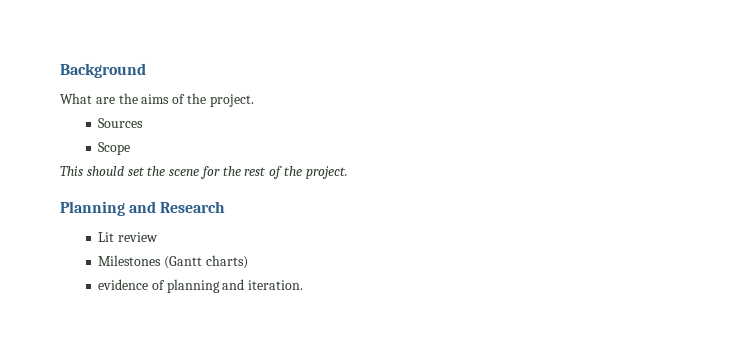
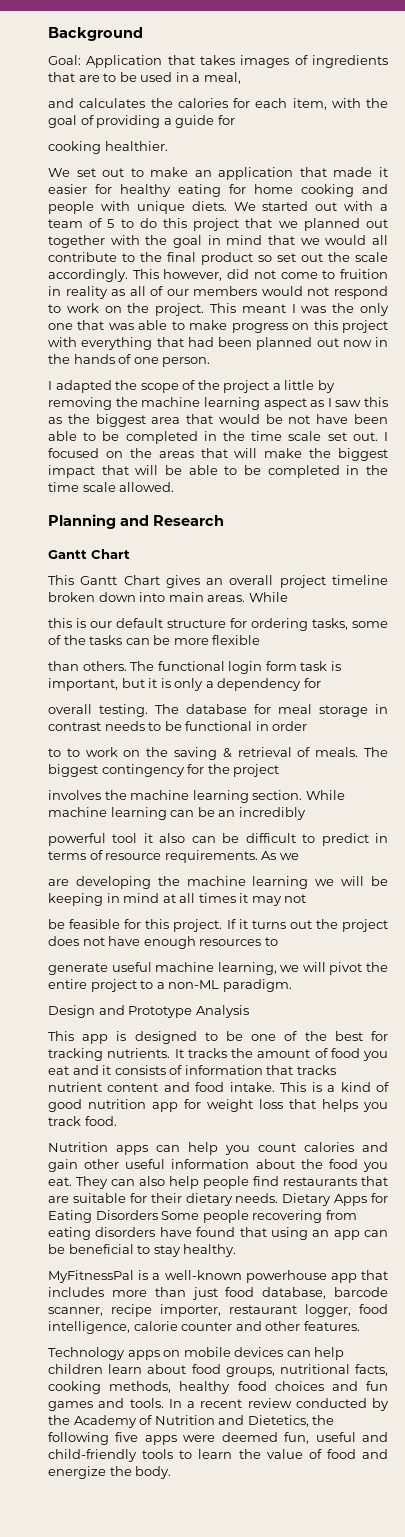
[60,93,254,107] [98,118,144,128] [98,142,131,155] [60,166,348,179] [60,201,226,216] [98,232,158,242] [98,255,248,269] [98,279,304,293] What are the aims of the project. // Sources // Scope // This should set the scene for the rest of the project. // Planning and Research // Lit review // Milestones (Gantt charts) // evidence of planning and iteration. -> [48,55,389,68] [48,72,241,84] [48,98,388,110] [48,115,235,128] [48,141,168,154] [48,167,388,180] [48,184,388,197] [48,201,388,214] [48,218,388,231] [48,235,388,248] [48,252,388,265] [48,269,389,282] [48,286,388,299] [48,303,390,316] [48,320,389,333] [48,337,388,350] [48,354,211,367] [48,380,335,393] [48,397,388,410] [48,414,388,427] [48,431,388,444] [48,448,388,461] [48,465,388,478] [48,482,175,492] [48,514,224,529] [48,549,130,559] [48,575,388,588] [48,592,288,602] [48,618,388,631] [48,635,261,645] [48,661,341,674] [48,678,321,691] [48,704,388,717] [48,721,308,731] [48,747,389,760] [48,764,280,777] [48,790,345,803] [48,807,306,820] [48,833,388,846] [48,850,299,863] [48,876,388,889] [48,893,307,906] [48,919,388,932] [48,936,278,949] [48,962,388,975] [48,979,292,992] [48,1005,249,1018] [48,1031,388,1044] [48,1048,388,1061] [48,1065,336,1075] [48,1082,390,1092] [48,1099,388,1112] [48,1116,117,1126] [48,1142,388,1155] [48,1159,388,1172] [48,1176,388,1189] [48,1193,388,1206] [48,1210,357,1223] [48,1227,388,1240] [48,1244,237,1257] [48,1270,388,1283] [48,1287,389,1300] [48,1304,388,1317] [48,1321,360,1334] [48,1347,345,1360] [48,1364,388,1377] [48,1381,388,1394] [48,1398,389,1411] [48,1415,335,1428] [48,1432,388,1445] [48,1449,388,1462] [48,1466,172,1479] Goal: Application that takes images of ingredients that are to be used in a meal, // and calculates the calories for each item, with the goal of providing a guide for // cooking healthier. // We set out to make an application that made it easier for healthy eating for home cooking and people with unique diets. We started out with a team of 5 to do this project that we planned out together with the goal in mind that we would all contribute to the final product so set out the scale accordingly. This however, did not come to fruition in reality as all of our members would not respond to work on the project. This meant I was the only one that was able to make progress on this project with everything that had been planned out now in the hands of one person. // I adapted the scope of the project a little by removing the machine learning aspect as I saw this as the biggest area that would be not have been able to be completed in the time scale set out. I focused on the areas that will make the biggest impact that will be able to be completed in the time scale allowed. // Planning and Research // Gantt Chart // This Gantt Chart gives an overall project timeline broken down into main areas. While // this is our default structure for ordering tasks, some of the tasks can be more flexible // than others. The functional login form task is important, but it is only a dependency for // overall testing. The database for meal storage in contrast needs to be functional in order // to to work on the saving & retrieval of meals. The biggest contingency for the project // involves the machine learning section. While machine learning can be an incredibly // powerful tool it also can be difficult to predict in terms of resource requirements. As we // are developing the machine learning we will be keeping in mind at all times it may not // be feasible for this project. If it turns out the project does not have enough resources to // generate useful machine learning, we will pivot the entire project to a non-ML paradigm. // Design and Prototype Analysis // This app is designed to be one of the best for tracking nutrients. It tracks the amount of food you eat and it consists of information that tracks nutrient content and food intake. This is a kind of good nutrition app for weight loss that helps you track food. // Nutrition apps can help you count calories and gain other useful information about the food you eat. They can also help people find restaurants that are suitable for their dietary needs. Dietary Apps for Eating Disorders Some people recovering from eating disorders have found that using an app can be beneficial to stay healthy. // MyFitnessPal is a well-known powerhouse app that includes more than just food database, barcode scanner, recipe importer, restaurant logger, food intelligence, calorie counter and other features. // Technology apps on mobile devices can help children learn about food groups, nutritional facts, cooking methods, healthy food choices and fun games and tools. In a recent review conducted by the Academy of Nutrition and Dietetics, the following five apps were deemed fun, useful and child-friendly tools to learn the value of food and energize the body.

